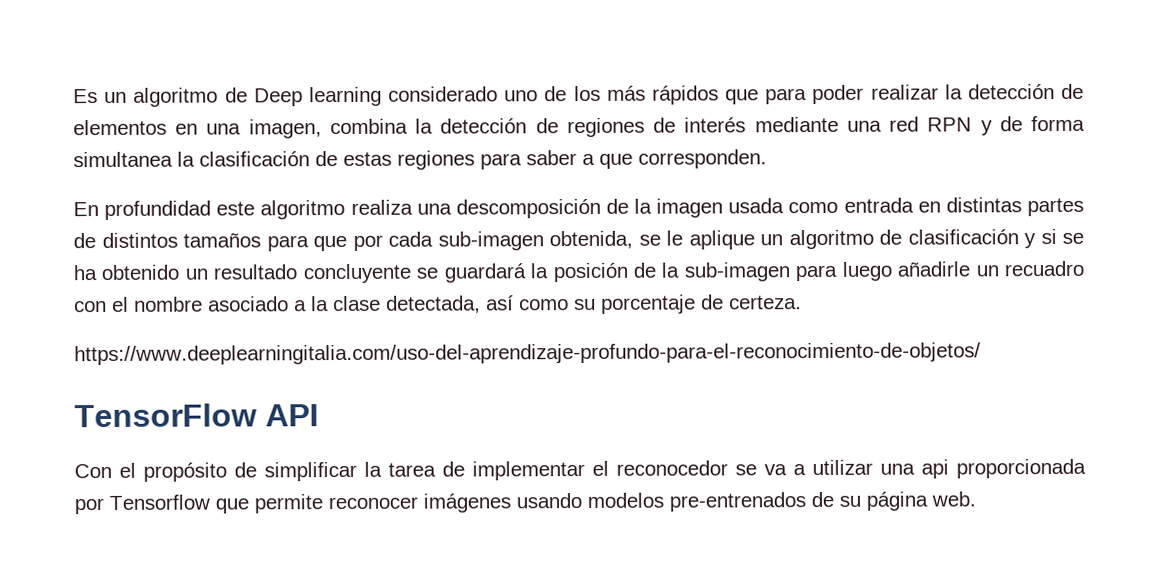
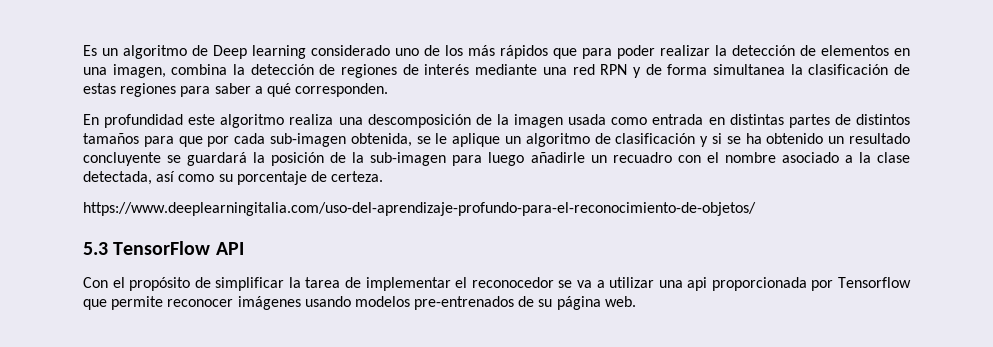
[599,153,633,169] que -> [266,83,291,97] qué
(981, 354) none -> [83,242,108,255] 5.3

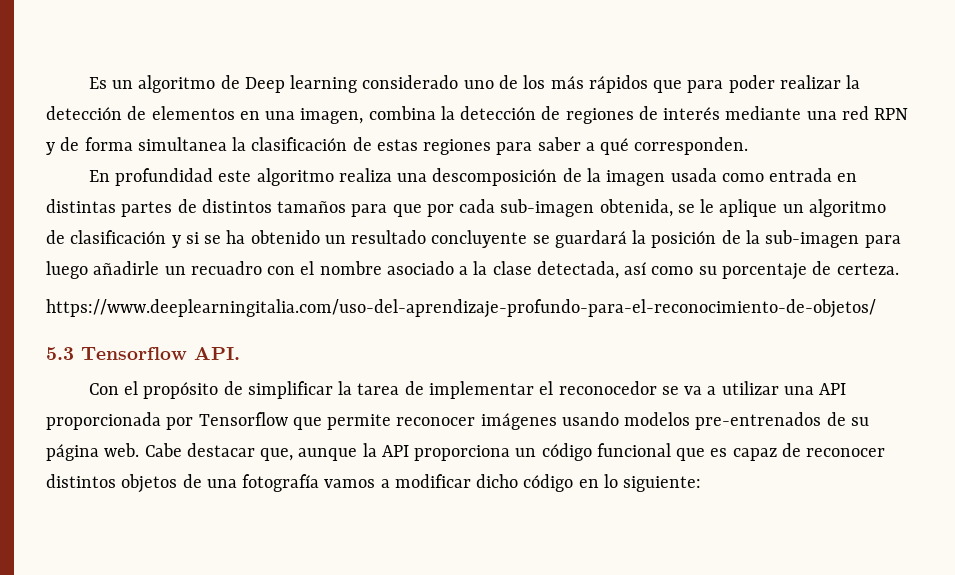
[113,241,244,255] TensorFlow API -> [81,347,240,360] Tensorflow API.
[687,277,708,291] api -> [819,383,847,395] API
(636, 301) none -> [144,443,886,461] [46,474,702,493] Cabe destacar que, aunque la API proporciona un código funcional que es capaz de reconocer distintos objetos de una fotografía vamos a modificar dicho código en lo siguiente:

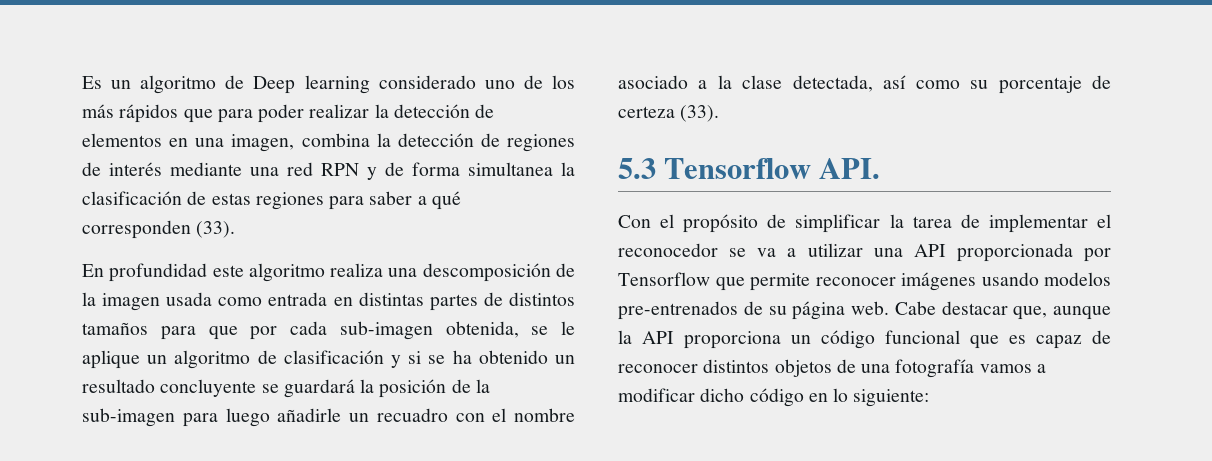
[634,137,749,155] corresponden. -> [82,220,236,239] corresponden (33).
[836,263,899,275] [46,299,876,318] certeza. // https://www.deeplearningitalia.com/uso-del-aprendizaje-profundo-para-el-reconocimiento-de-objetos/ -> [618,105,720,122] certeza (33).

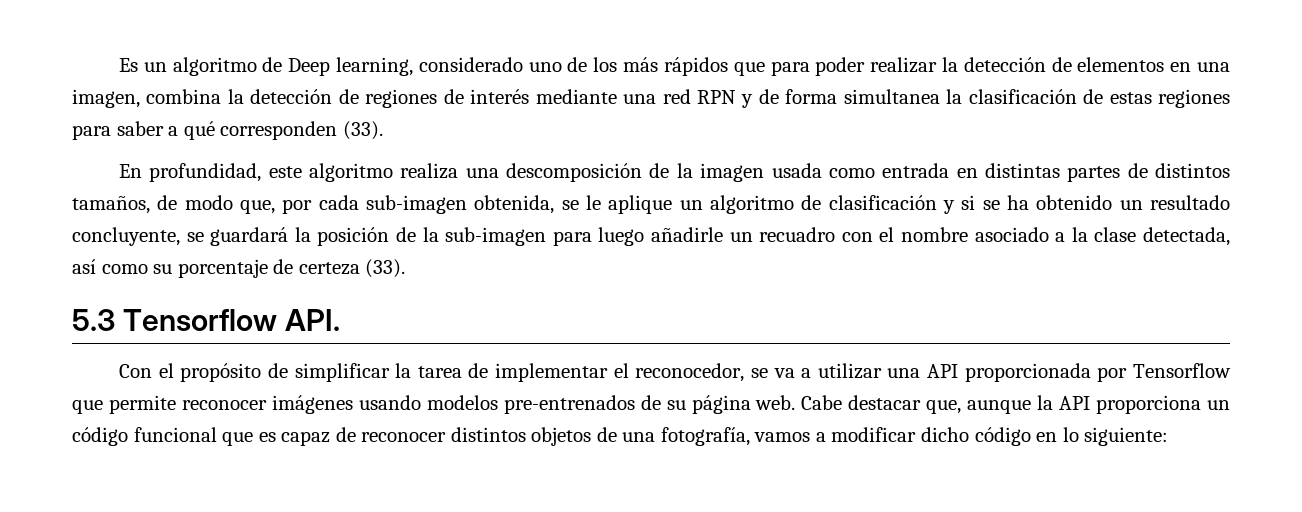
[304,75,370,94] learning -> [336,57,414,76] learning,
[109,263,208,282] profundidad -> [149,163,262,182] profundidad,
[82,322,238,340] tamaños para que -> [72,195,275,214] tamaños, de modo que,
[160,379,257,397] concluyente -> [72,227,180,246] concluyente,
[618,243,718,257] reconocedor -> [635,363,745,382] reconocedor,
[895,359,975,378] fotografía -> [660,427,750,446] fotografía,

